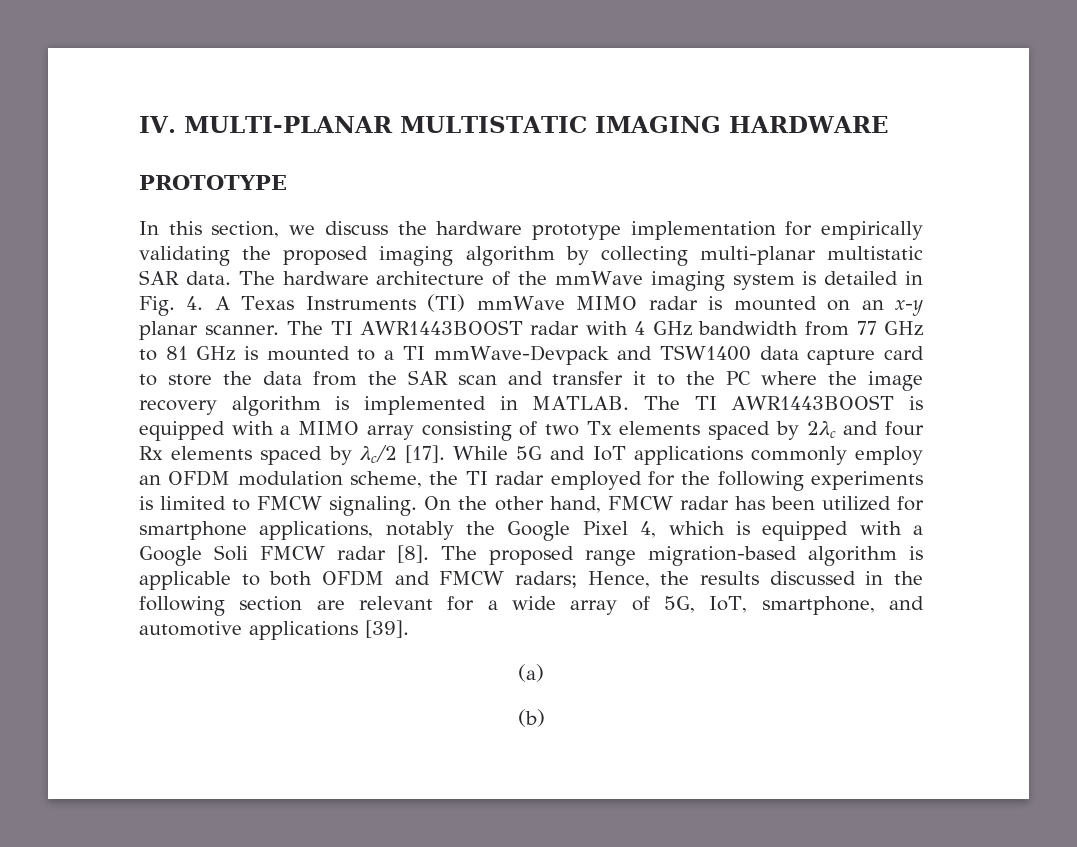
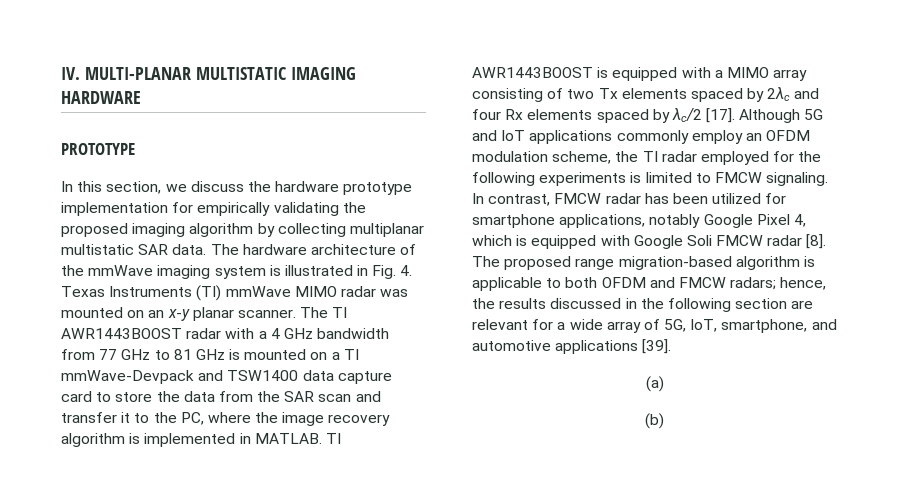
[699,246,816,265] multi-planar -> [349,223,424,237] multiplanar
[824,271,899,285] detailed -> [284,265,353,276] illustrated
[214,296,230,310] A -> (413, 270) none
[708,296,723,310] is -> [380,289,409,297] was
(628, 328) none -> [258,331,267,339] a
[357,349,376,361] to -> [310,352,328,360] on
[726,371,752,385] PC -> [180,412,204,425] PC,
[644,396,681,410] The -> (322, 438) none
[453,446,508,460] While -> [739,109,801,123] Although
[424,496,601,513] On the other hand, -> [472,193,551,206] In contrast,
[466,521,496,535] the -> (701, 221) none
[913,525,924,535] a -> (630, 240) none
[587,571,650,588] Hence, -> [780,277,827,290] hence,

